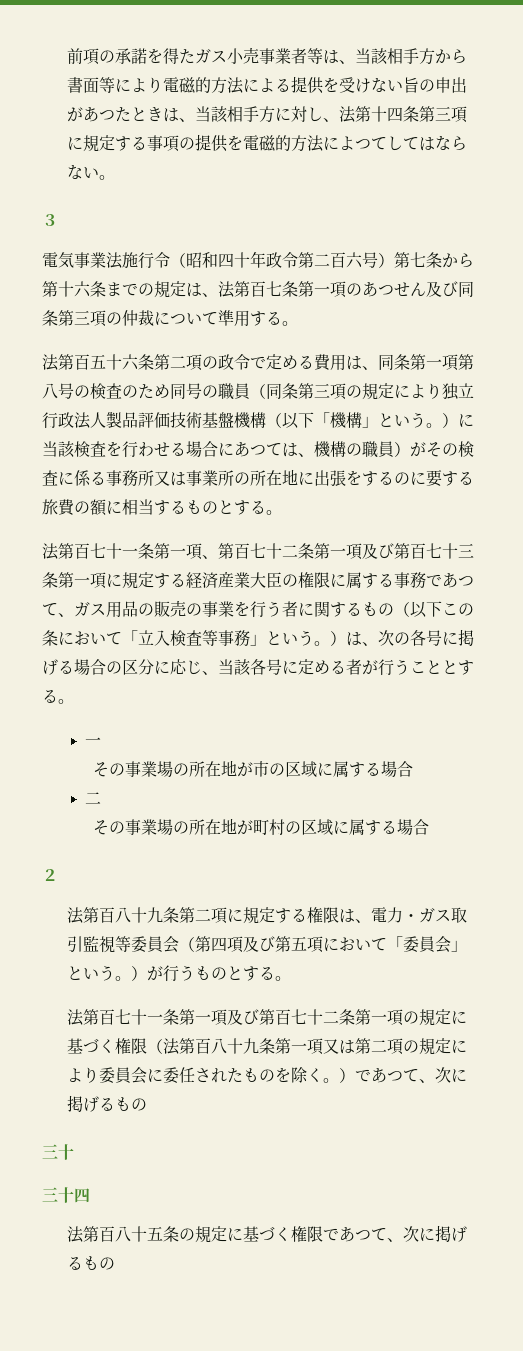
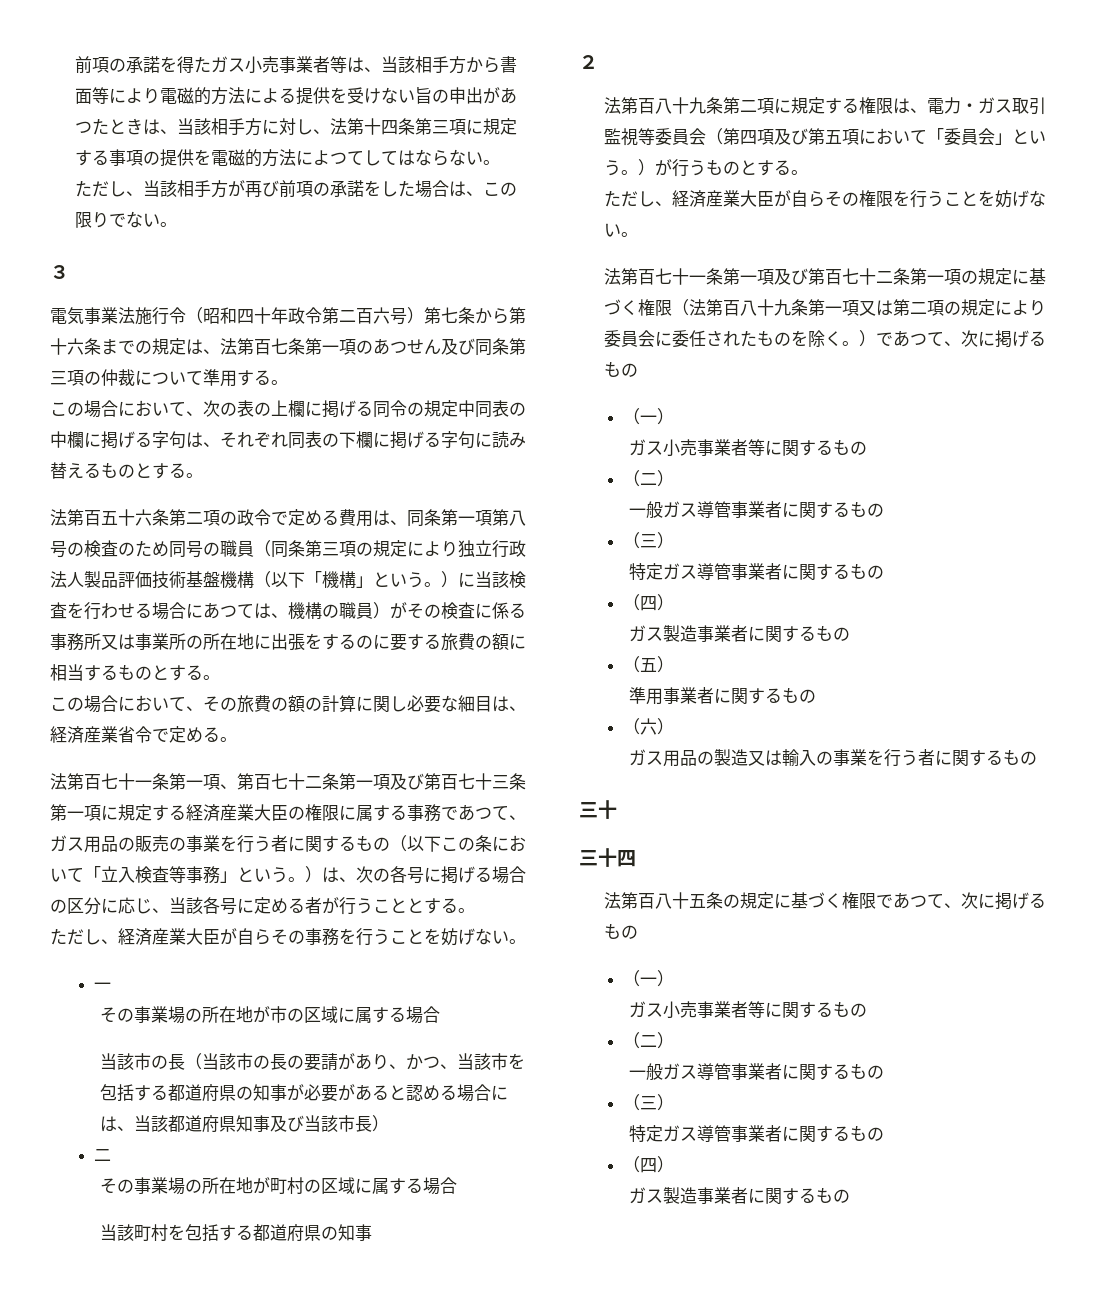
(116, 177) none -> [75,180,518,198] [75,211,178,228] // ただし、当該相手方が再び前項の承諾をした場合は、この限りでない。
(298, 323) none -> [50,400,526,418] [50,431,526,449] [50,462,203,479] // この場合において、次の表の上欄に掲げる同令の規定中同表の中欄に掲げる字句は、それぞれ同表の下欄に掲げる字句に読み替えるものとする。
(282, 512) none -> [50,695,526,713] [50,726,237,743] // この場合において、その旅費の額の計算に関し必要な細目は、経済産業省令で定める。
(74, 701) none -> [50,928,526,946] // ただし、経済産業大臣が自らその事務を行うことを妨げない。
(413, 769) none -> [100,1053,526,1071] [100,1084,509,1102] [100,1115,390,1133] // 当該市の長（当該市の長の要請があり、かつ、当該市を包括する都道府県の知事が必要があると認める場合には、当該都道府県知事及び当該市長）
(429, 827) none -> [100,1224,373,1242] // 当該町村を包括する都道府県の知事
(292, 978) none -> [604,190,1047,208] [604,223,639,237] // ただし、経済産業大臣が自らその権限を行うことを妨げない。
(148, 1104) none -> [622,408,674,425] [629,439,868,457] [622,470,674,487] [629,501,885,518] [622,532,674,549] [629,563,885,580] [622,594,674,611] [629,625,851,642] [622,656,674,673] [629,687,817,705] [622,718,674,735] [629,749,1038,767] // （一） // ガス小売事業者等に関するもの // （二） // 一般ガス導管事業者に関するもの // （三） // 特定ガス導管事業者に関するもの // （四） // ガス製造事業者に関するもの // （五） // 準用事業者に関するもの // （六） // ガス用品の製造又は輸入の事業を行う者に関するもの
(116, 1263) none -> [622,970,674,987] [629,1001,868,1019] [622,1032,674,1049] [629,1063,885,1080] [622,1094,674,1111] [629,1125,885,1142] [622,1156,674,1173] [629,1187,851,1204] // （一） // ガス小売事業者等に関するもの // （二） // 一般ガス導管事業者に関するもの // （三） // 特定ガス導管事業者に関するもの // （四） // ガス製造事業者に関するもの

